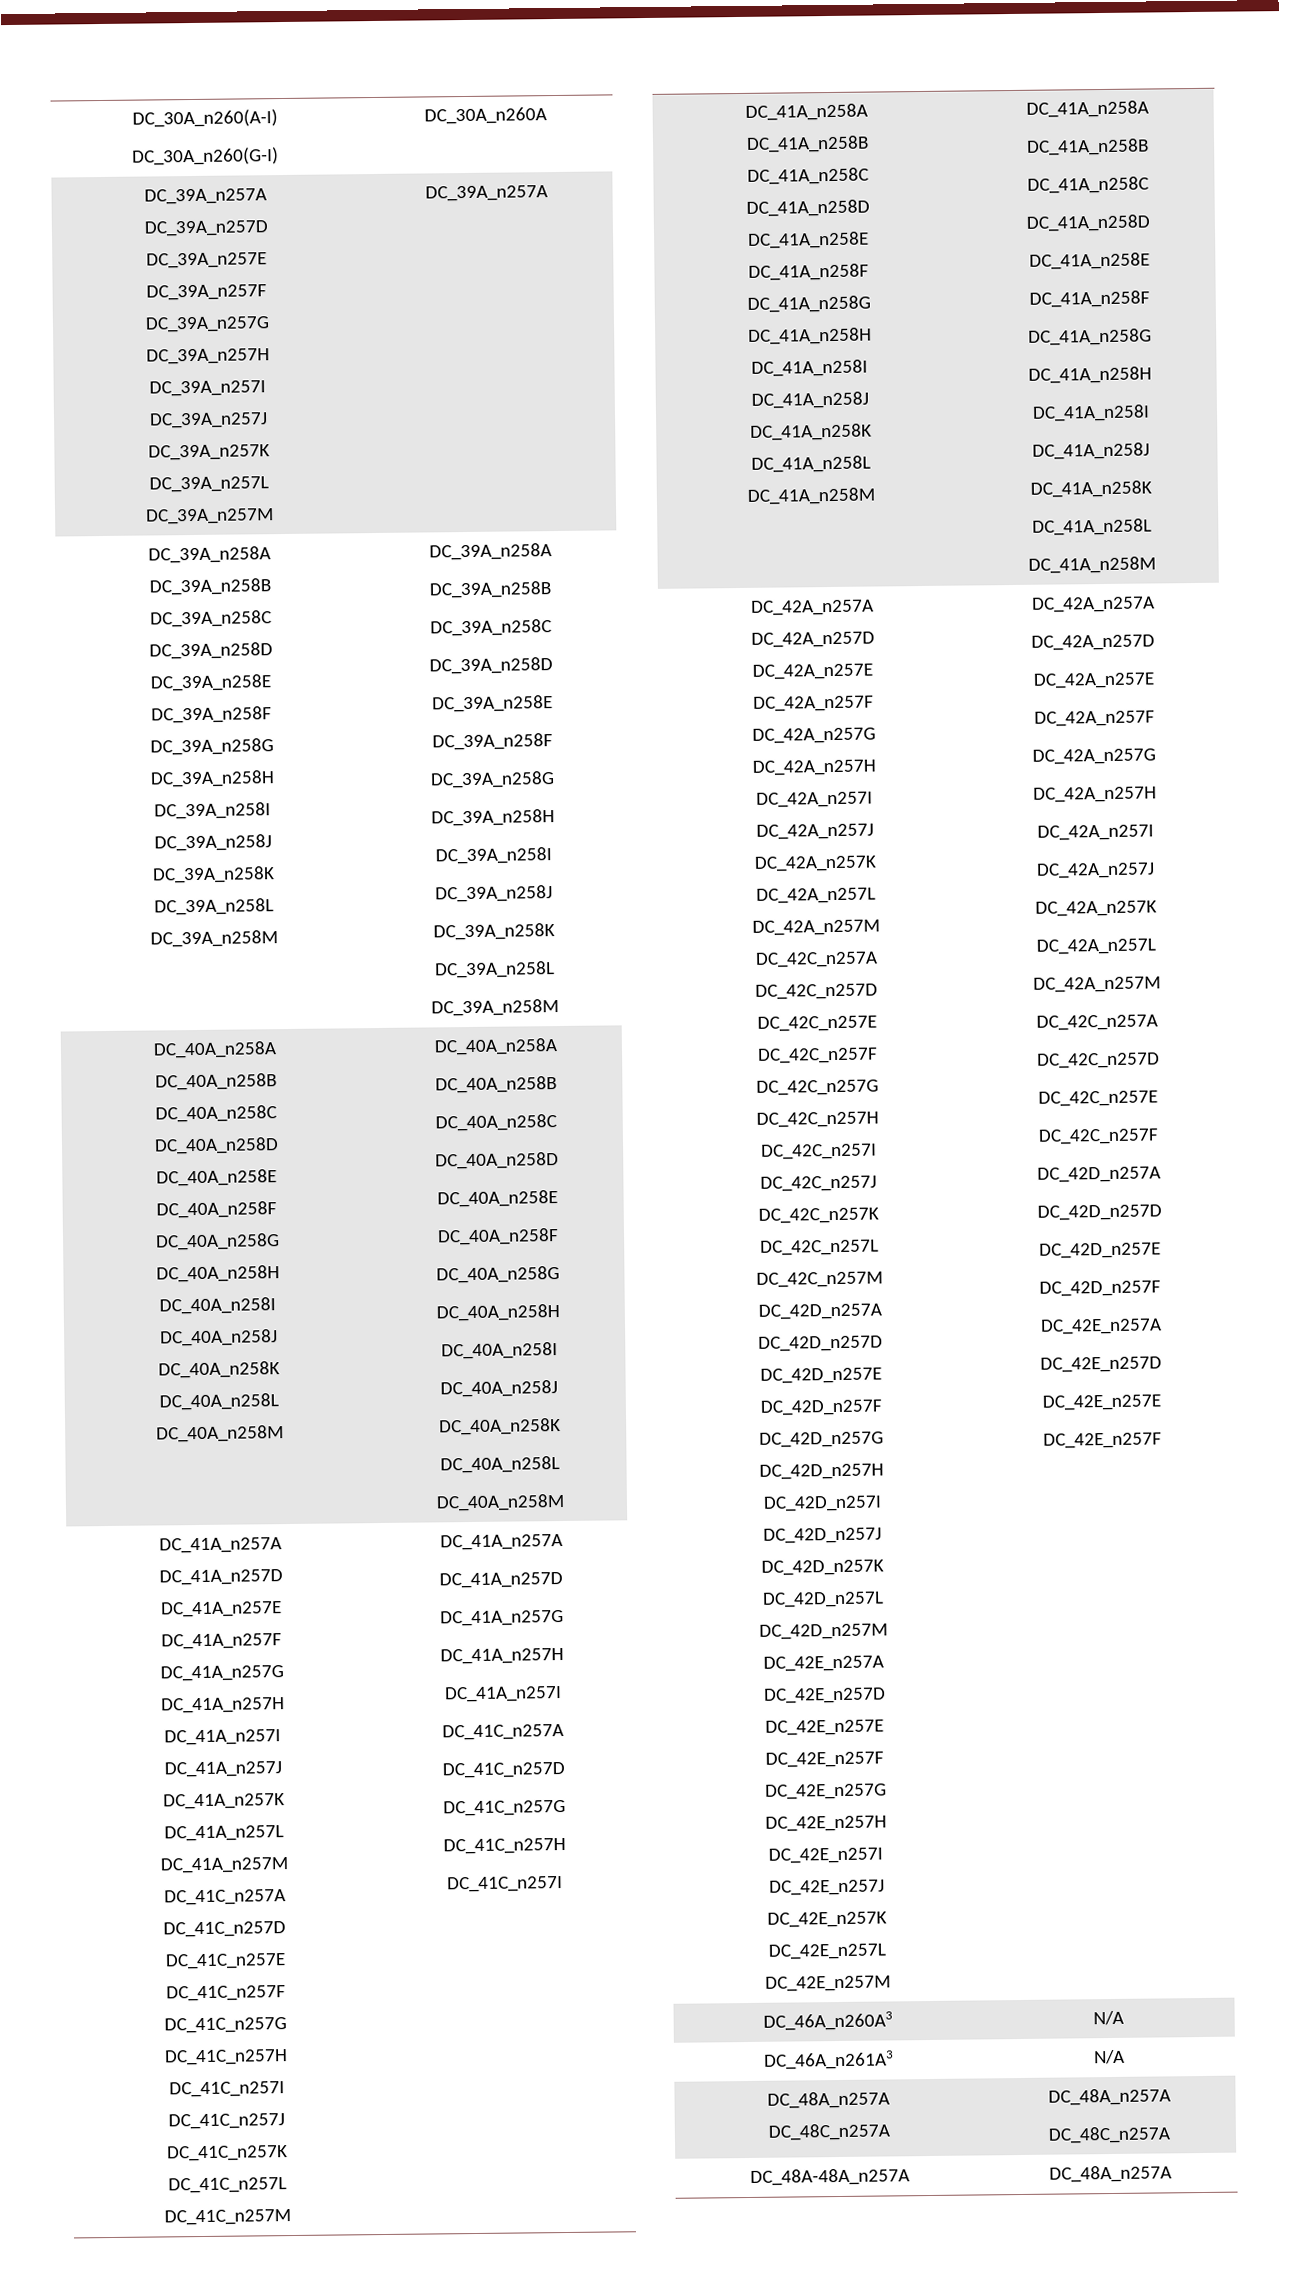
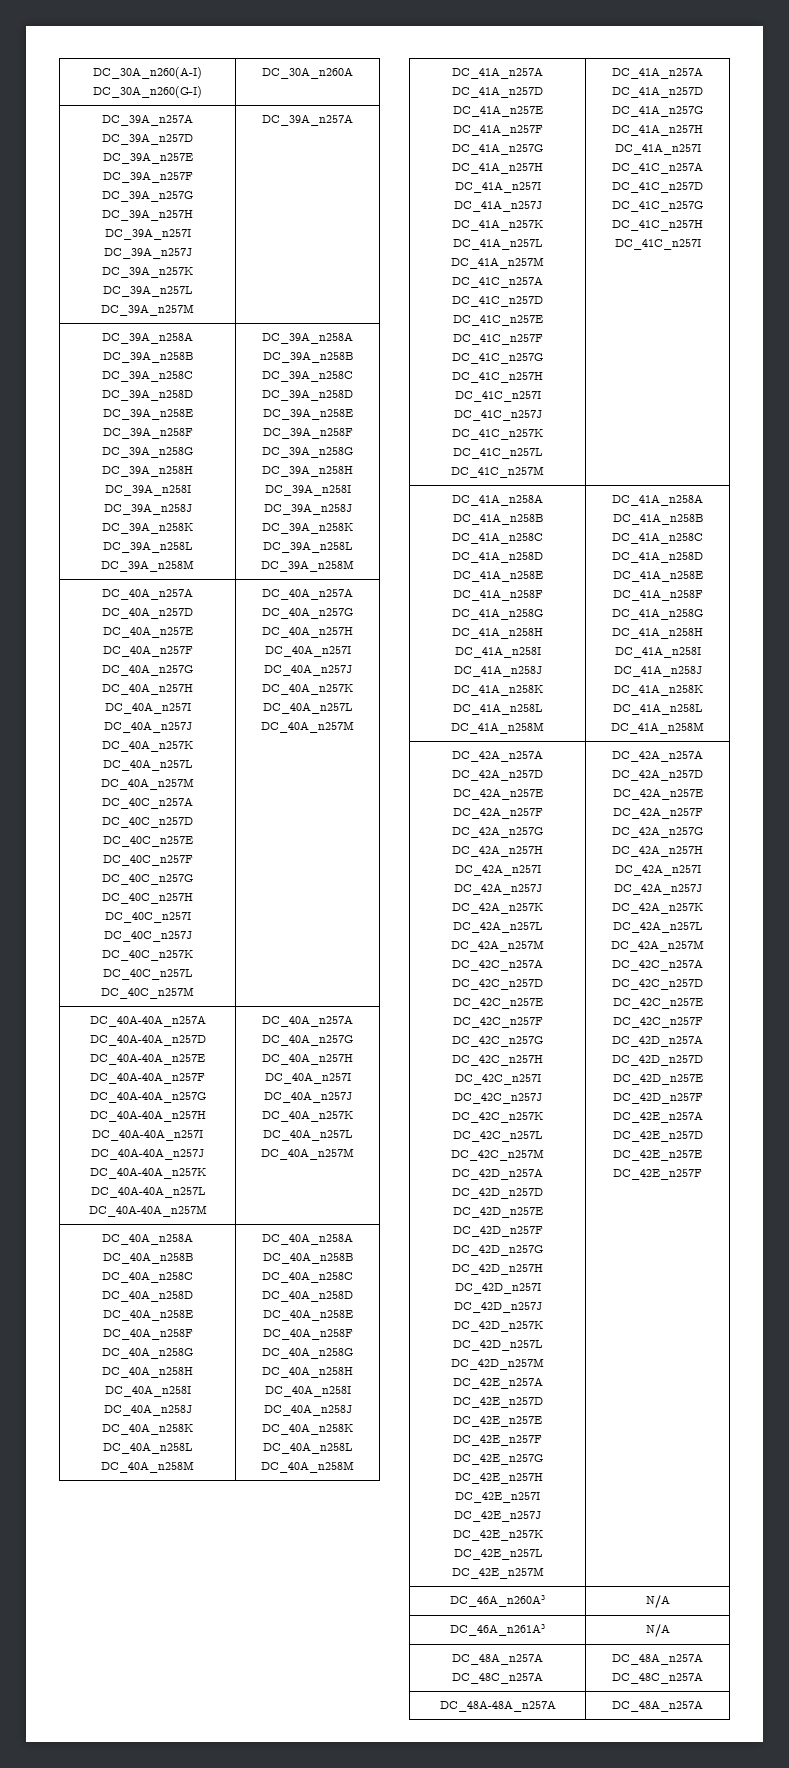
(559, 1008) none -> [102,588,193,600] [102,607,193,619] [102,626,193,638] [102,645,193,657] [102,664,193,676] [102,683,193,695] [104,702,191,714] [103,721,192,733] [102,740,193,752] [103,759,192,771] [101,778,194,790] [102,797,193,809] [102,817,193,828] [102,836,193,847] [102,855,193,866] [102,874,193,885] [102,893,193,904] [104,912,191,923] [103,931,192,942] [102,950,193,961] [103,969,192,980] [101,987,194,999] [262,588,353,600] [262,607,353,619] [262,626,353,638] [264,645,351,657] [263,664,352,676] [262,683,353,695] [263,702,352,714] [261,721,354,733] [89,1015,206,1027] [89,1034,206,1046] [90,1053,205,1065] [90,1072,205,1084] [89,1091,206,1103] [89,1110,206,1122] [92,1129,203,1141] [91,1148,204,1160] [89,1167,206,1179] [90,1186,205,1198] [88,1205,207,1217] [262,1015,353,1027] [262,1034,353,1046] [262,1053,353,1065] [264,1072,351,1084] [263,1091,352,1103] [262,1110,353,1122] [263,1129,352,1141] [261,1148,354,1160] // DC_40A_n257A // DC_40A_n257D // DC_40A_n257E // DC_40A_n257F // DC_40A_n257G // DC_40A_n257H // DC_40A_n257I // DC_40A_n257J // DC_40A_n257K // DC_40A_n257L // DC_40A_n257M // DC_40C_n257A // DC_40C_n257D // DC_40C_n257E // DC_40C_n257F // DC_40C_n257G // DC_40C_n257H // DC_40C_n257I // DC_40C_n257J // DC_40C_n257K // DC_40C_n257L // DC_40C_n257M | DC_40A_n257A // DC_40A_n257G // DC_40A_n257H // DC_40A_n257I // DC_40A_n257J // DC_40A_n257K // DC_40A_n257L // DC_40A_n257M // DC_40A-40A_n257A // DC_40A-40A_n257D // DC_40A-40A_n257E // DC_40A-40A_n257F // DC_40A-40A_n257G // DC_40A-40A_n257H // DC_40A-40A_n257I // DC_40A-40A_n257J // DC_40A-40A_n257K // DC_40A-40A_n257L // DC_40A-40A_n257M | DC_40A_n257A // DC_40A_n257G // DC_40A_n257H // DC_40A_n257I // DC_40A_n257J // DC_40A_n257K // DC_40A_n257L // DC_40A_n257M

